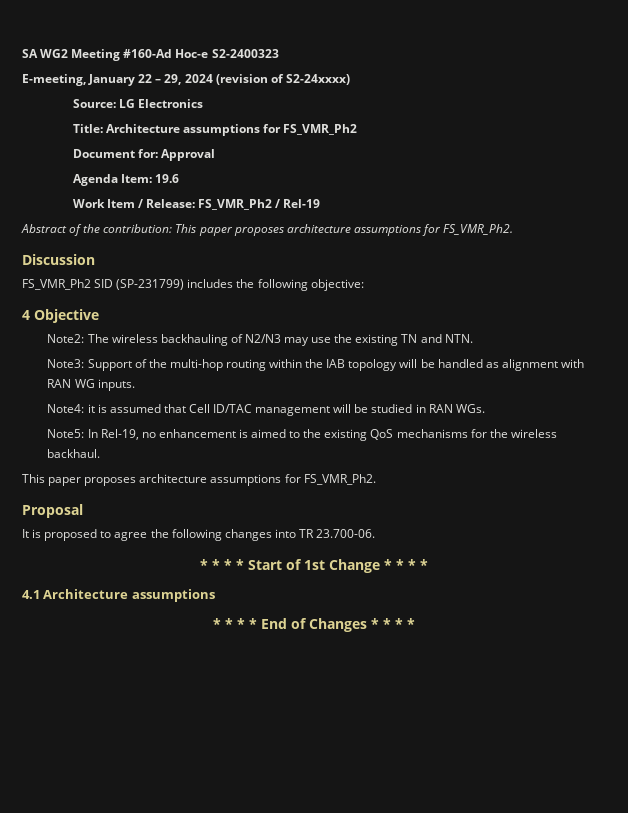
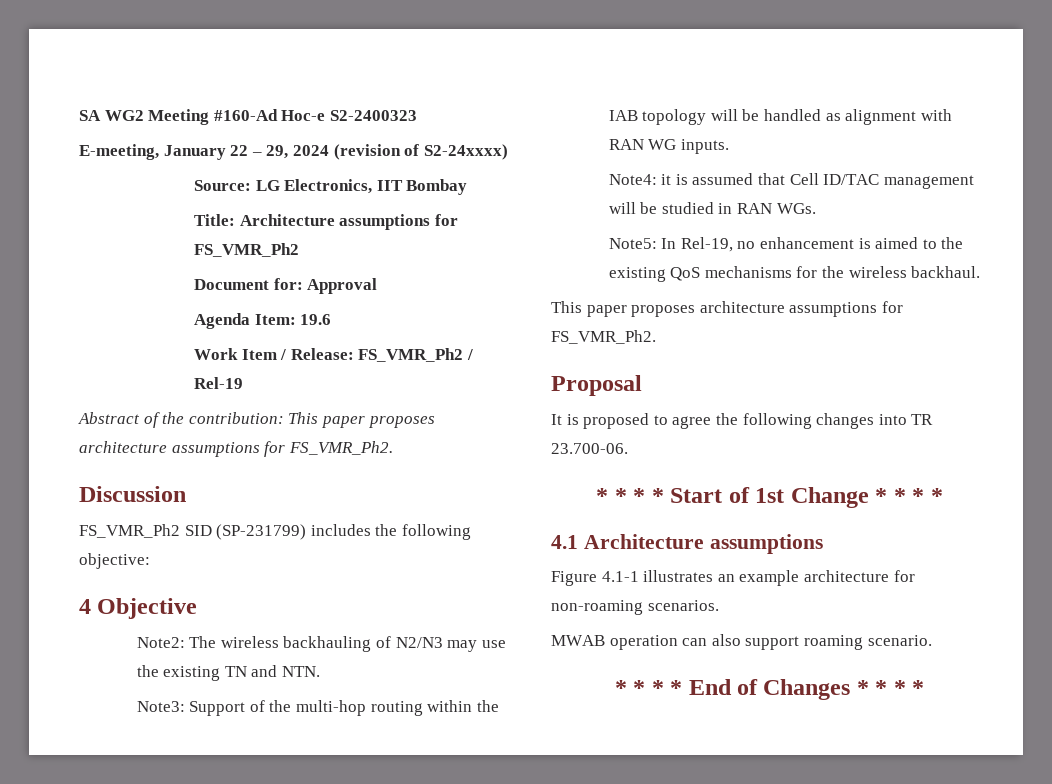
[138,99,204,108] Electronics -> [284,179,468,195] Electronics, IIT Bombay
(215, 595) none -> [551,570,915,586] [551,600,719,615] [551,634,932,650] // Figure 4.1-1 illustrates an example architecture for non-roaming scenarios. // MWAB operation can also support roaming scenario.

